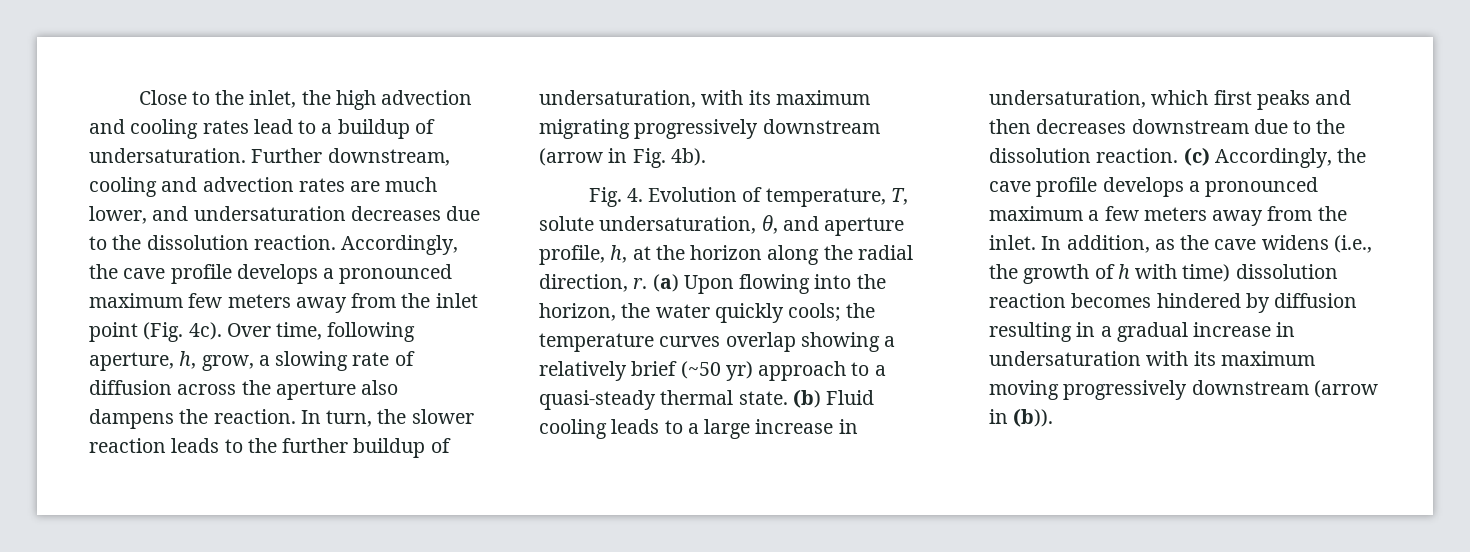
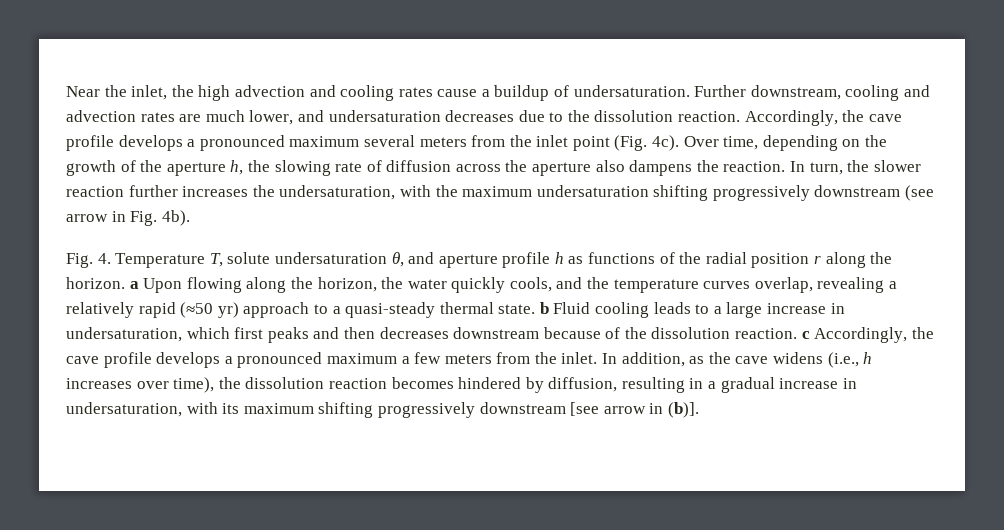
[138,90,210,105] Close to -> [66,86,100,97] Near
[253,119,317,134] lead to -> [437,89,478,97] cause
[188,293,347,313] few meters away -> [363,135,467,147] several meters
[327,322,416,342] [89,351,270,371] following aperture, h, grow, a -> [762,135,888,151] [66,160,270,176] depending on the growth of the aperture h, the
[171,438,451,458] [539,90,870,108] [539,119,880,139] [539,148,603,166] leads to the further buildup of undersaturation, with its maximum migrating progressively downstream (arrow -> [128,185,935,201] [66,214,108,222] further increases the undersaturation, with the maximum undersaturation shifting progressively downstream (see arrow
[648,187,886,207] Evolution of temperature, -> [115,253,206,268] Temperature
[599,216,757,234] undersaturation, -> [274,252,387,264] undersaturation
[539,245,913,265] [539,274,679,292] profile, h, at the horizon along the radial direction, r. (a) -> [502,252,893,268] [66,277,139,289] profile h as functions of the radial position r along the horizon. a
[814,274,852,289] into -> [246,277,287,293] along
[788,303,842,322] cools; -> [509,277,583,292] cools, and
[725,332,896,352] [539,361,721,381] overlap showing a relatively brief (~50 -> [754,277,898,293] [66,302,214,318] overlap, revealing a relatively rapid (≈50
[792,389,821,408] (b) -> [539,302,549,314] b
[1253,119,1346,134] [989,147,1210,166] due to the dissolution reaction. (c) -> [543,327,810,339] because of the dissolution reaction. c
[1212,210,1264,226] away -> (492, 359) none
[989,264,1231,284] the growth of h with time) -> [863,352,873,364] [66,377,241,393] h increases over time), the
[1274,293,1358,308] diffusion -> [548,377,618,392] diffusion,
[989,351,1315,366] [989,380,1378,400] [989,408,1054,427] undersaturation with its maximum moving progressively downstream (arrow in (b)). -> [66,402,699,418] undersaturation, with its maximum shifting progressively downstream [see arrow in (b)].

